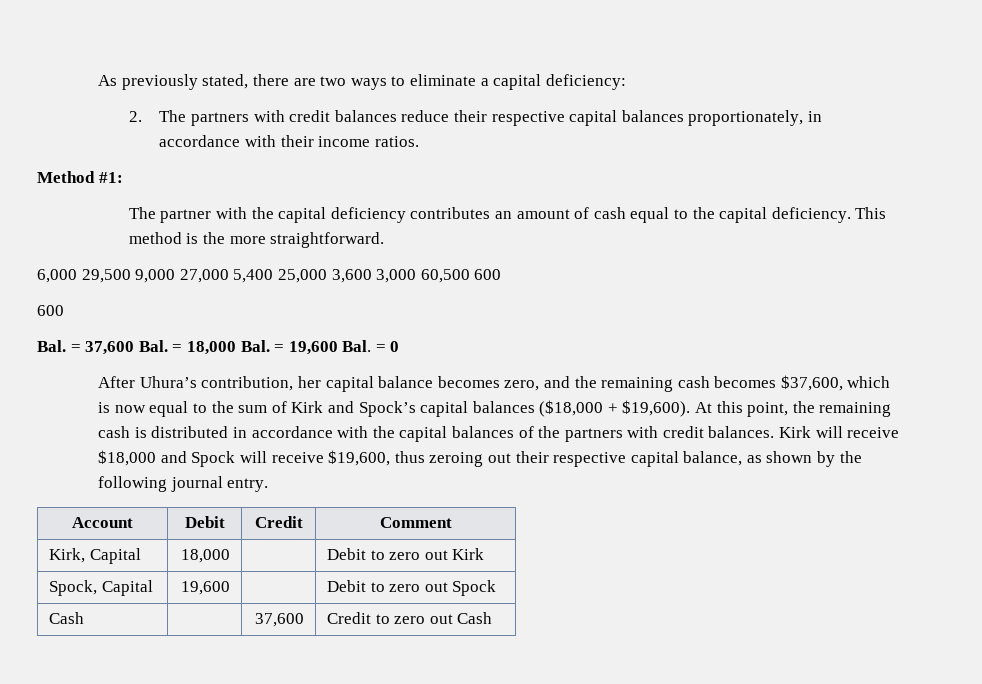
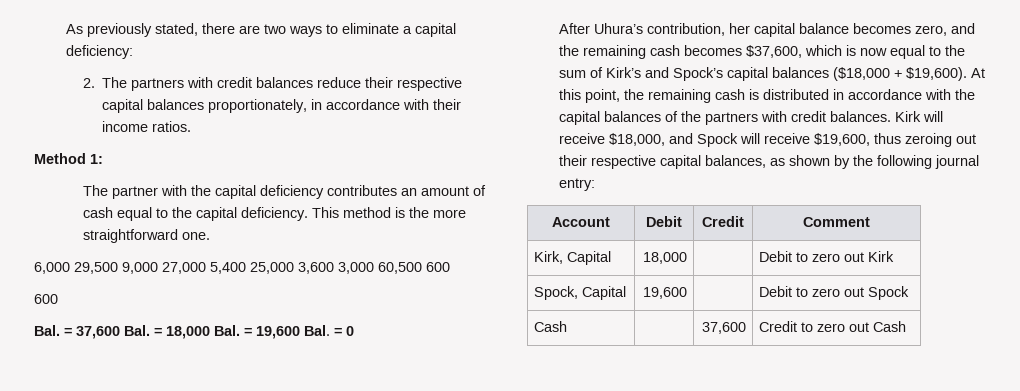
[98,172,123,183] #1: -> [90,154,103,164] 1:
[270,232,385,248] straightforward. -> [82,229,210,243] straightforward one.
[291,401,324,413] Kirk -> [606,67,642,78] Kirk’s
[98,450,157,466] $18,000 -> [609,133,666,146] $18,000,
[683,451,743,466] balance, -> [705,155,767,168] balances,
[227,478,269,492] entry. -> [559,178,596,191] entry:

